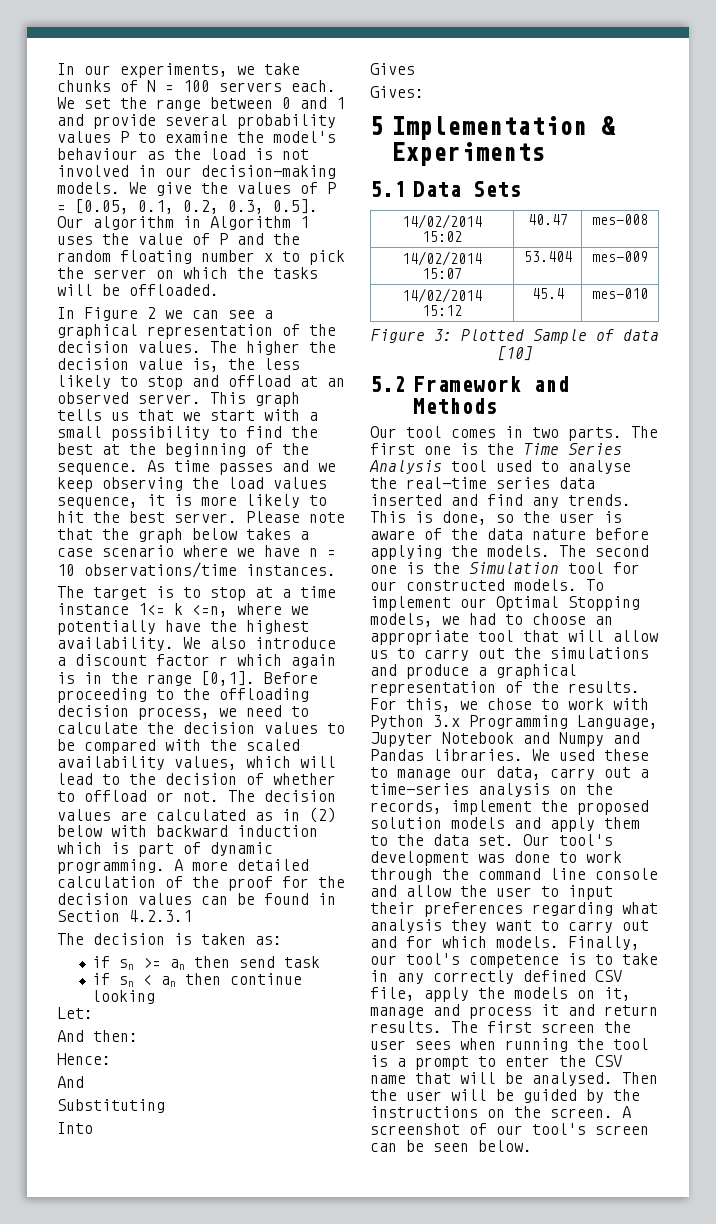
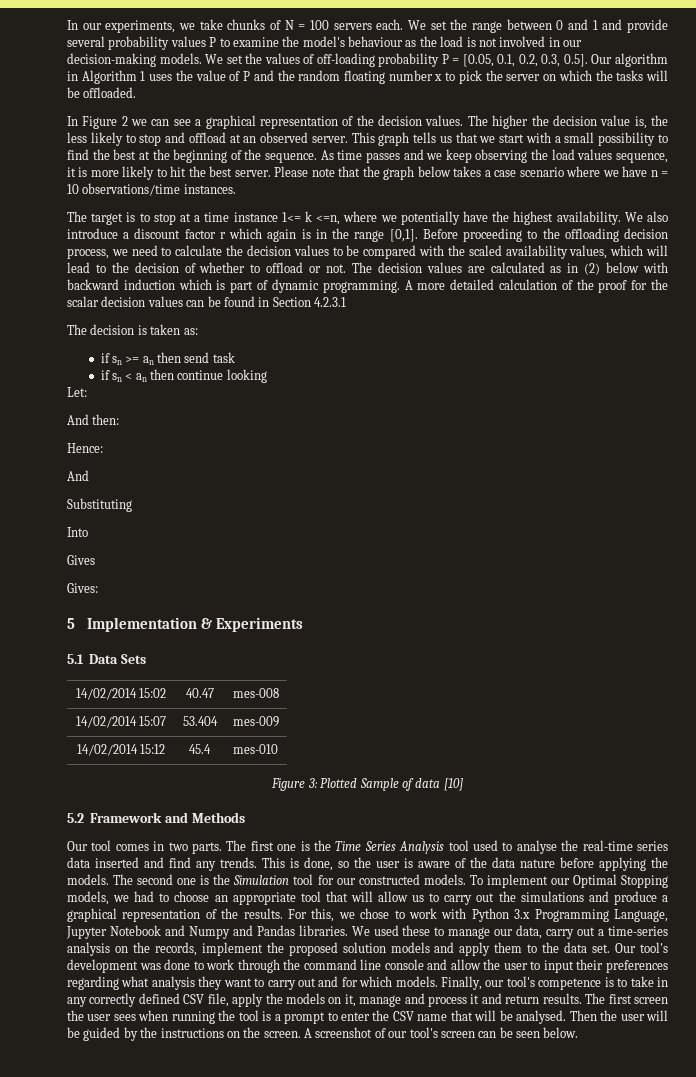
[156,182,192,196] give -> [226,55,243,64] set
(318, 188) none -> [316,53,440,67] off-loading probability
(345, 882) none -> [67,296,99,307] scalar

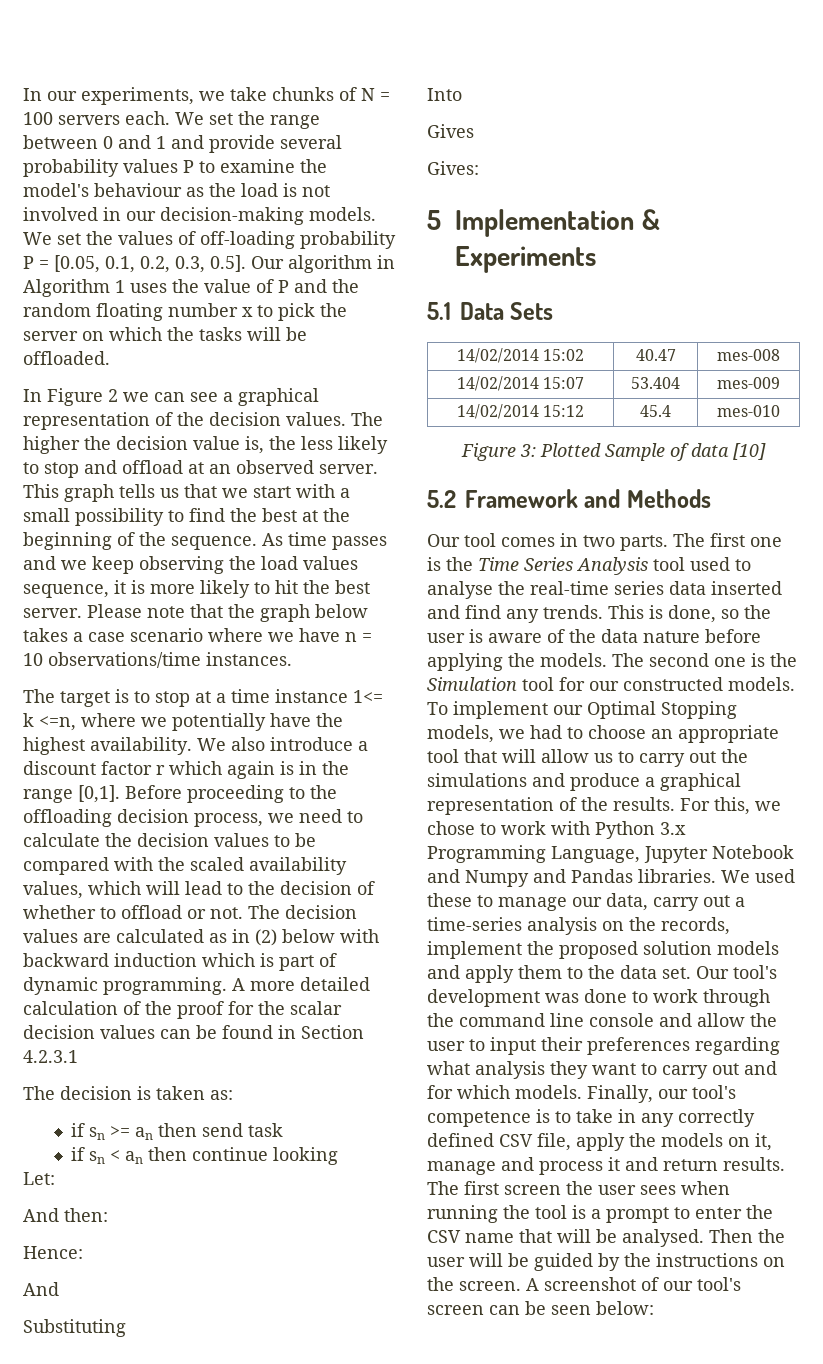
[543,1027,579,1038] below. -> [596,1301,654,1315] below:

